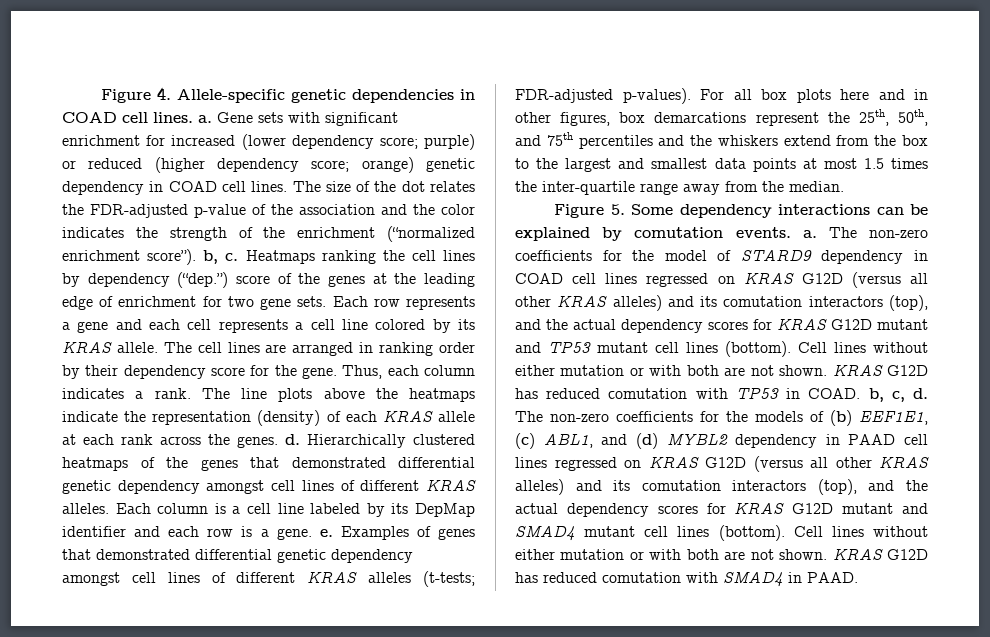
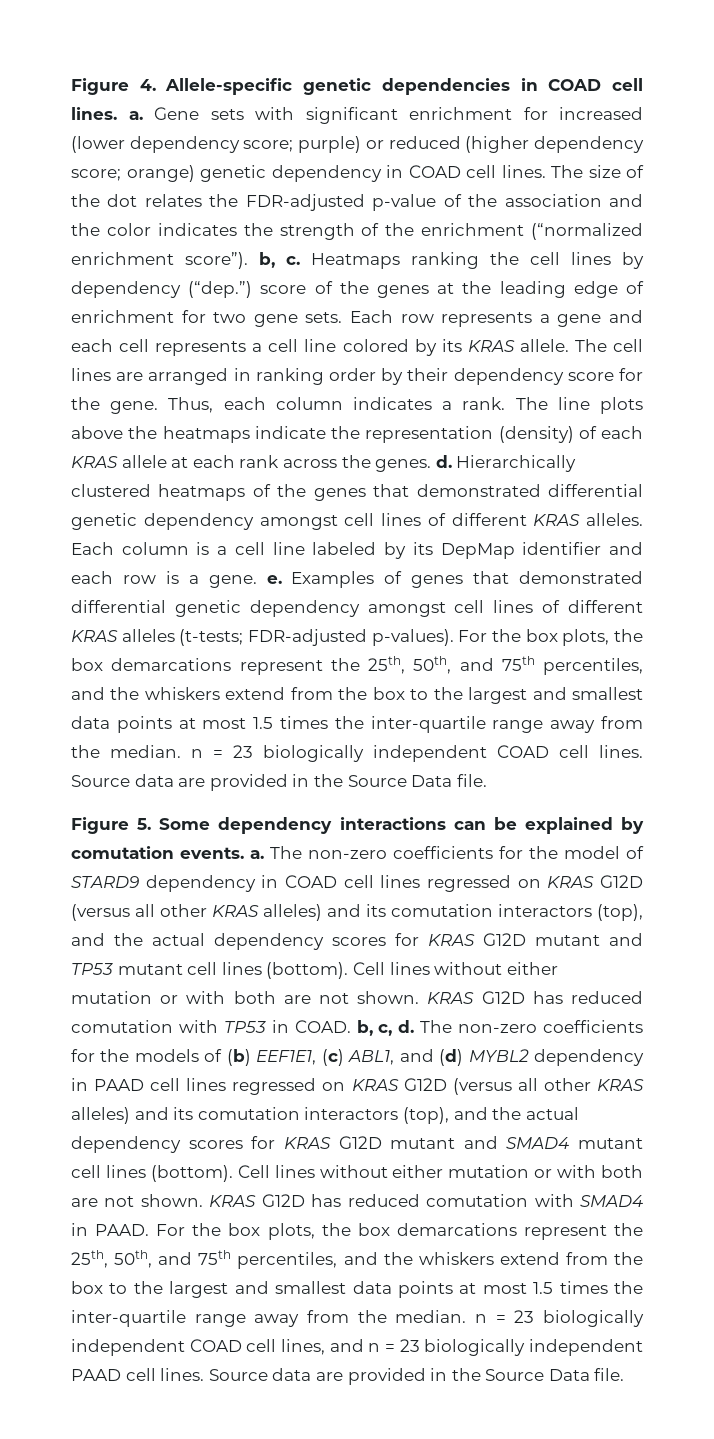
[733,89,928,103] [515,109,928,126] [515,132,653,149] all box plots here and in other figures, box demarcations represent the 25th, 50th, and 75th percentiles -> [492,629,644,646] [71,656,643,675] the box plots, the box demarcations represent the 25th, 50th, and 75th percentiles,
(844, 186) none -> [191,745,643,762] [71,774,487,791] n = 23 biologically independent COAD cell lines. Source data are provided in the Source Data file.
(858, 577) none -> [156,1223,643,1240] [71,1250,643,1269] [71,1281,644,1298] [71,1310,645,1327] [71,1339,643,1356] [71,1368,625,1385] For the box plots, the box demarcations represent the 25th, 50th, and 75th percentiles, and the whiskers extend from the box to the largest and smallest data points at most 1.5 times the inter-quartile range away from the median. n = 23 biologically independent COAD cell lines, and n = 23 biologically independent PAAD cell lines. Source data are provided in the Source Data file.

